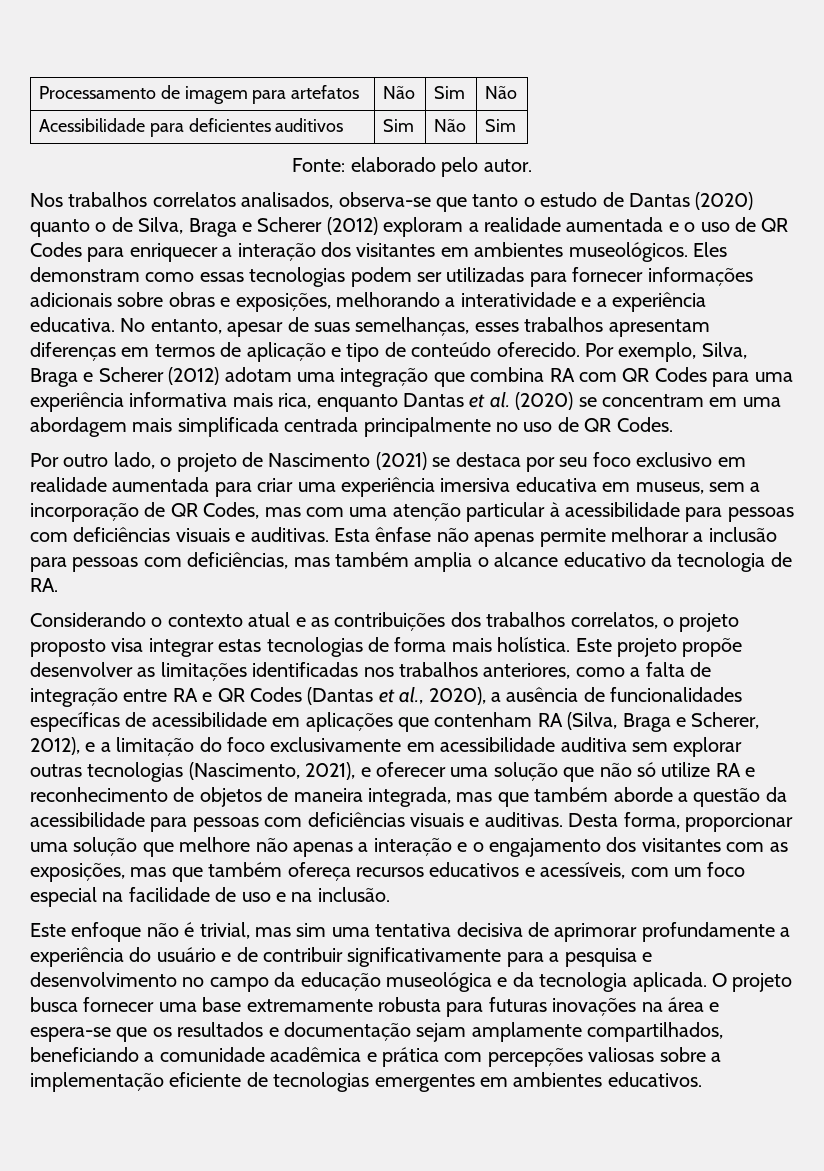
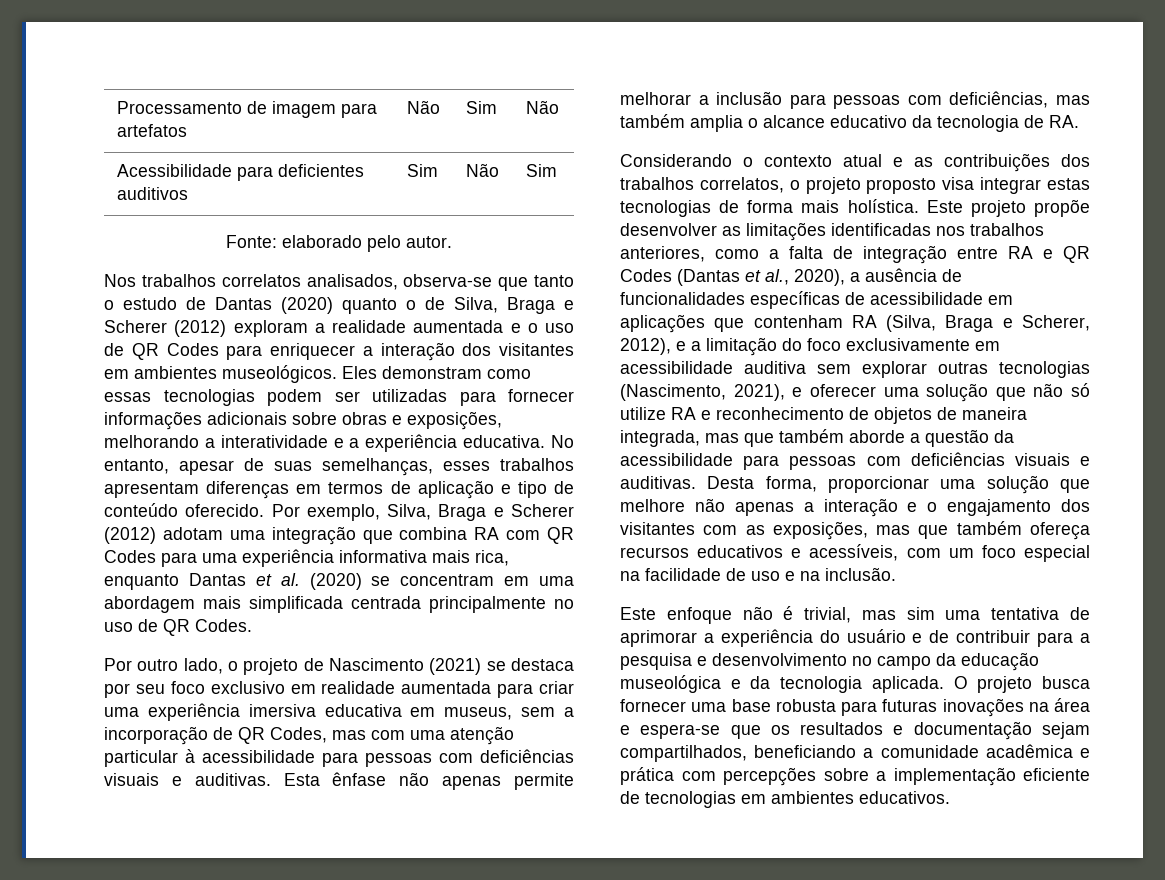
[456,922,523,937] decisiva -> (1060, 613) none
[641,922,775,942] profundamente -> (697, 638) none
[347,947,502,967] significativamente -> (1031, 636) none
[246,999,373,1012] extremamente -> (771, 705) none
[471,1022,582,1042] amplamente -> (1090, 730) none
[588,1047,655,1062] valiosas -> (816, 776) none
[374,1074,475,1092] emergentes -> (736, 799) none

